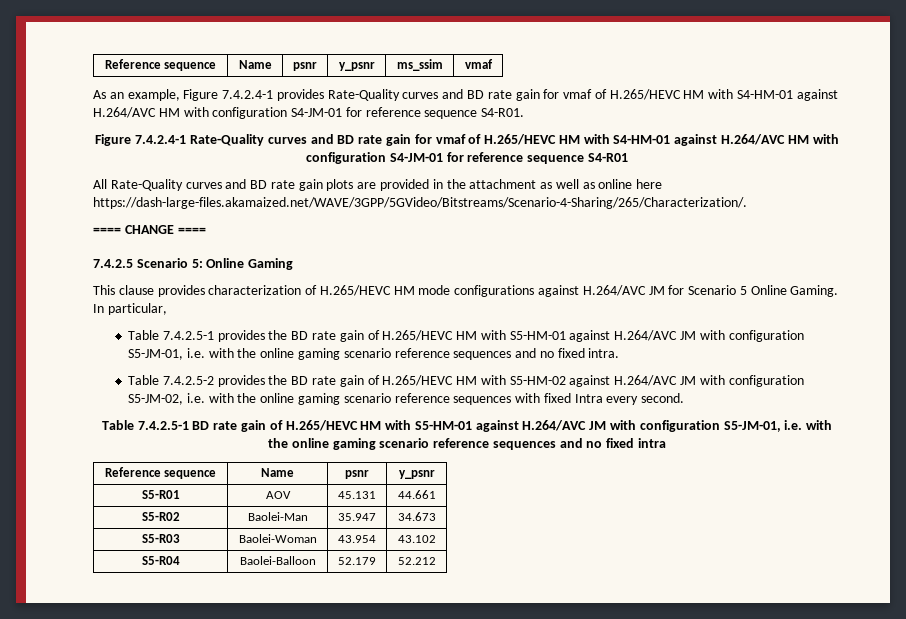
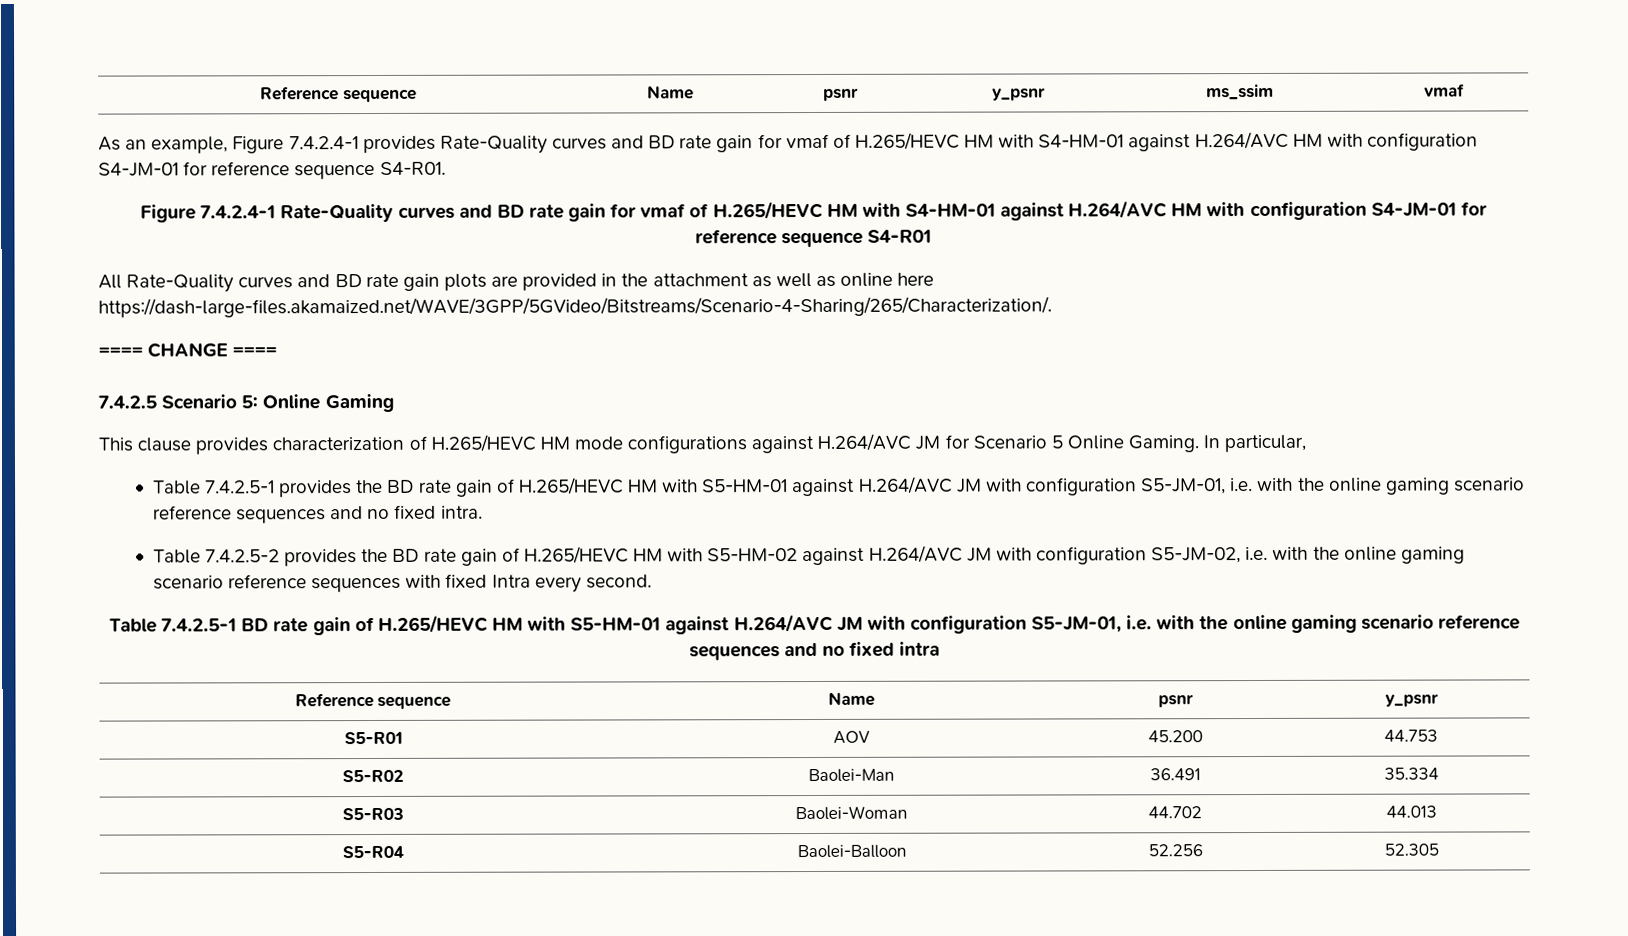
[338,491,376,499] [397,490,436,499] 45.131 | 44.661 -> [1147,730,1203,743] [1384,729,1438,742] 45.200 | 44.753
[338,513,376,521] [397,512,436,521] 35.947 | 34.673 -> [1149,768,1201,781] [1383,767,1439,780] 36.491 | 35.334
[338,535,376,543] [397,535,436,543] 43.954 | 43.102 -> [1148,806,1202,819] [1385,805,1437,818] 44.702 | 44.013
[338,557,376,565] [397,557,436,565] 52.179 | 52.212 -> [1147,844,1203,857] [1383,843,1439,856] 52.256 | 52.305

